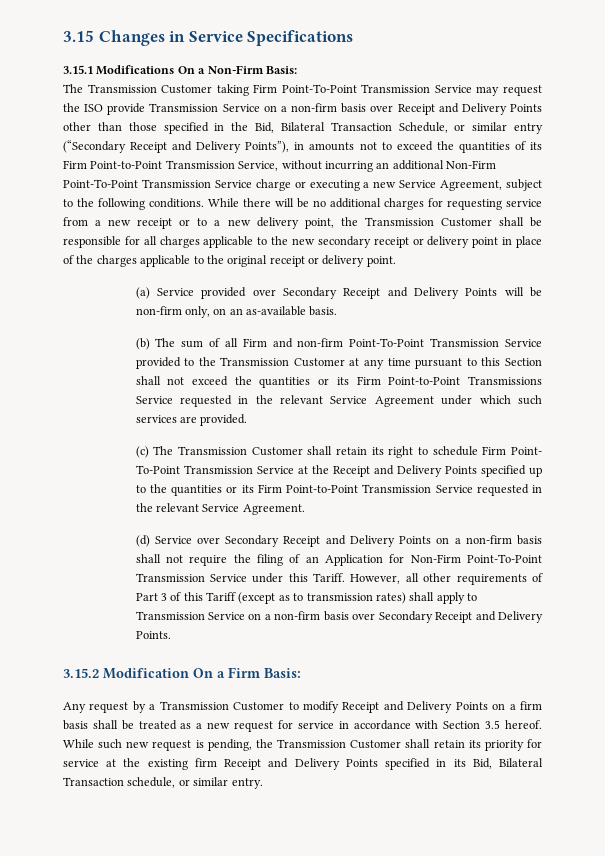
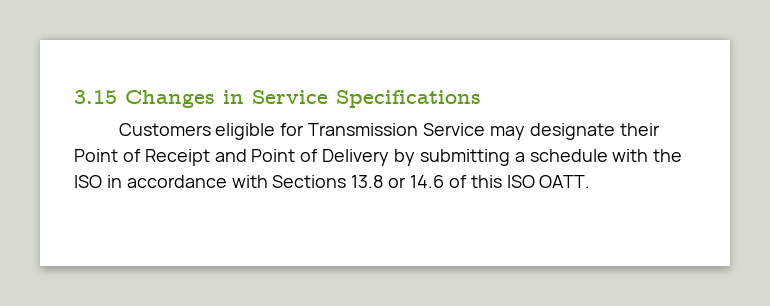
[63,65,297,75] [63,84,542,96] [63,103,542,115] [63,122,543,134] [63,140,543,153] [63,160,496,172] [63,179,542,191] [63,198,542,210] [63,217,542,229] [63,236,542,248] [63,255,396,267] [135,287,542,299] [135,306,338,318] [135,338,542,350] [135,357,542,369] [135,376,542,388] [135,395,542,407] [135,414,248,426] [135,446,542,458] [135,465,542,477] [135,484,542,496] [135,503,305,515] [135,535,542,547] [135,554,542,566] [135,573,543,585] [135,592,478,604] [135,611,544,623] [135,631,171,639] [63,667,301,679] [63,701,543,713] [63,720,543,732] [63,739,542,751] [63,758,543,770] [63,777,263,789] 3.15.1 Modifications On a Non-Firm Basis: // The Transmission Customer taking Firm Point-To-Point Transmission Service may request the ISO provide Transmission Service on a non-firm basis over Receipt and Delivery Points other than those specified in the Bid, Bilateral Transaction Schedule, or similar entry (“Secondary Receipt and Delivery Points”), in amounts not to exceed the quantities of its Firm Point-to-Point Transmission Service, without incurring an additional Non-Firm Point-To-Point Transmission Service charge or executing a new Service Agreement, subject to the following conditions. While there will be no additional charges for requesting service from a new receipt or to a new delivery point, the Transmission Customer shall be responsible for all charges applicable to the new secondary receipt or delivery point in place of the charges applicable to the original receipt or delivery point. // (a) Service provided over Secondary Receipt and Delivery Points will be non-firm only, on an as-available basis. // (b) The sum of all Firm and non-firm Point-To-Point Transmission Service provided to the Transmission Customer at any time pursuant to this Section shall not exceed the quantities or its Firm Point-to-Point Transmissions Service requested in the relevant Service Agreement under which such services are provided. // (c) The Transmission Customer shall retain its right to schedule Firm Point- To-Point Transmission Service at the Receipt and Delivery Points specified up to the quantities or its Firm Point-to-Point Transmission Service requested in the relevant Service Agreement. // (d) Service over Secondary Receipt and Delivery Points on a non-firm basis shall not require the filing of an Application for Non-Firm Point-To-Point Transmission Service under this Tariff. However, all other requirements of Part 3 of this Tariff (except as to transmission rates) shall apply to Transmission Service on a non-firm basis over Secondary Receipt and Delivery Points. // 3.15.2 Modification On a Firm Basis: // Any request by a Transmission Customer to modify Receipt and Delivery Points on a firm basis shall be treated as a new request for service in accordance with Section 3.5 hereof. While such new request is pending, the Transmission Customer shall retain its priority for service at the existing firm Receipt and Delivery Points specified in its Bid, Bilateral Transaction schedule, or similar entry. -> [118,123,660,140] [74,149,683,166] [74,175,591,188] Customers eligible for Transmission Service may designate their Point of Receipt and Point of Delivery by submitting a schedule with the ISO in accordance with Sections 13.8 or 14.6 of this ISO OATT.

